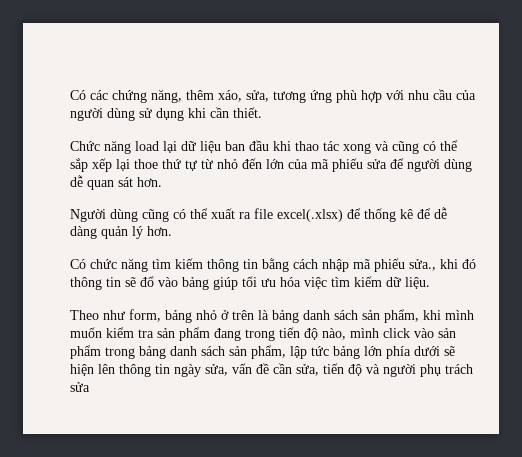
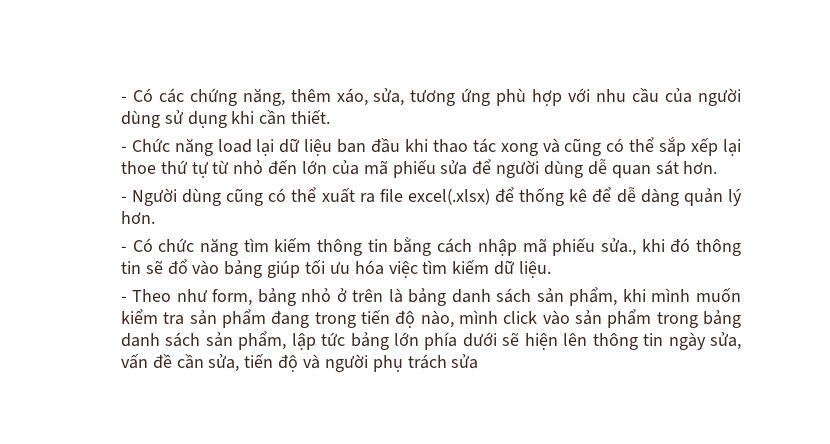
(70, 95) none -> [120,96,127,102] -
(263, 112) none -> [120,146,127,152] -
(163, 182) none -> [120,196,127,202] -
(173, 231) none -> [120,246,127,252] -
(431, 283) none -> [120,296,127,302] -

